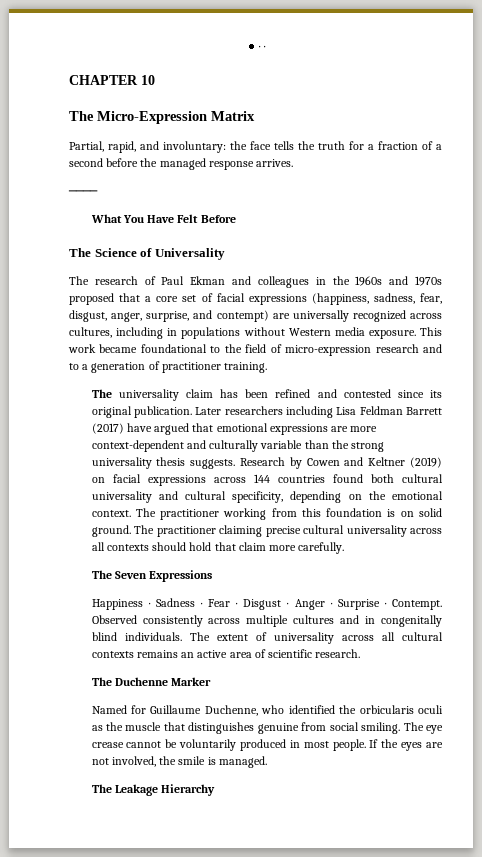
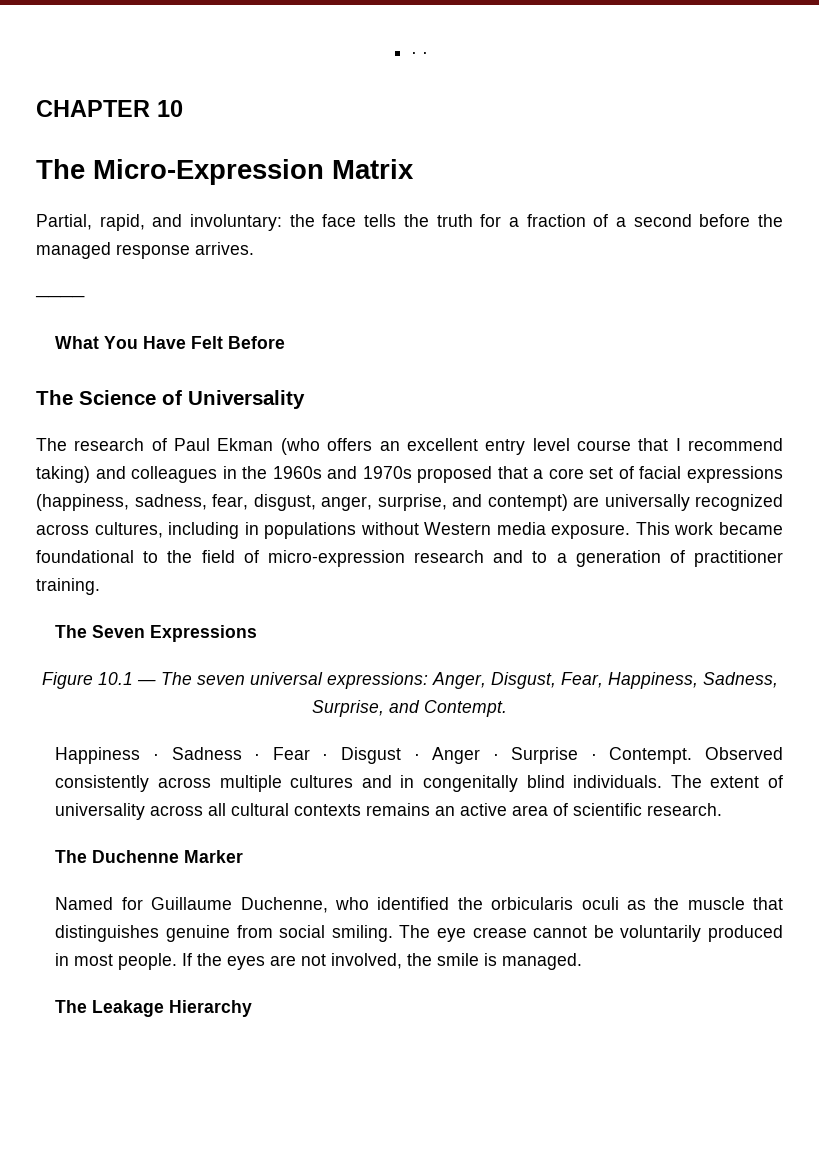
(226, 280) none -> [280,438,783,455] [36,466,90,483] (who offers an excellent entry level course that I recommend taking)
[118,389,443,401] [91,406,443,418] [91,423,378,435] [91,440,385,452] [91,457,442,469] [91,474,443,486] [91,491,443,503] [91,508,442,520] [91,525,442,537] [91,542,345,554] [91,570,213,582] universality claim has been refined and contested since its original publication. Later researchers including Lisa Feldman Barrett (2017) have argued that emotional expressions are more context-dependent and culturally variable than the strong universality thesis suggests. Research by Cowen and Keltner (2019) on facial expressions across 144 countries found both cultural universality and cultural specificity, depending on the emotional context. The practitioner working from this foundation is on solid ground. The practitioner claiming precise cultural universality across all contexts should hold that claim more carefully. // The Seven Expressions -> [92,625,258,642] [41,672,778,689] [312,700,507,717] Seven Expressions // Figure 10.1 — The seven universal expressions: Anger, Disgust, Fear, Happiness, Sadness, Surprise, and Contempt.

